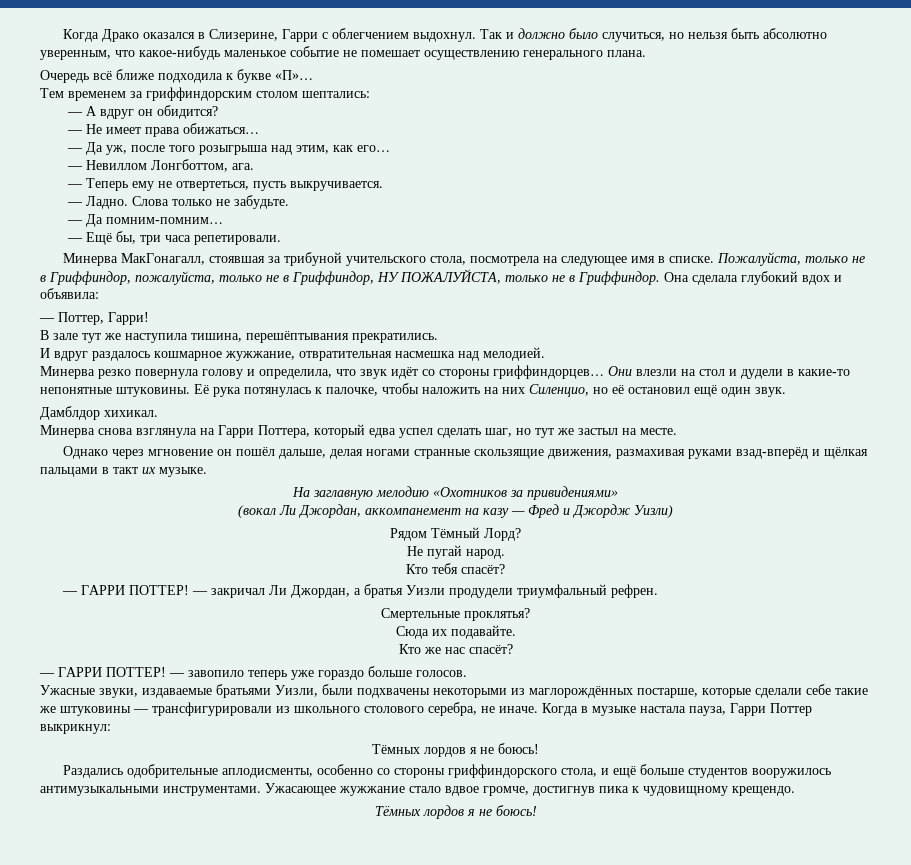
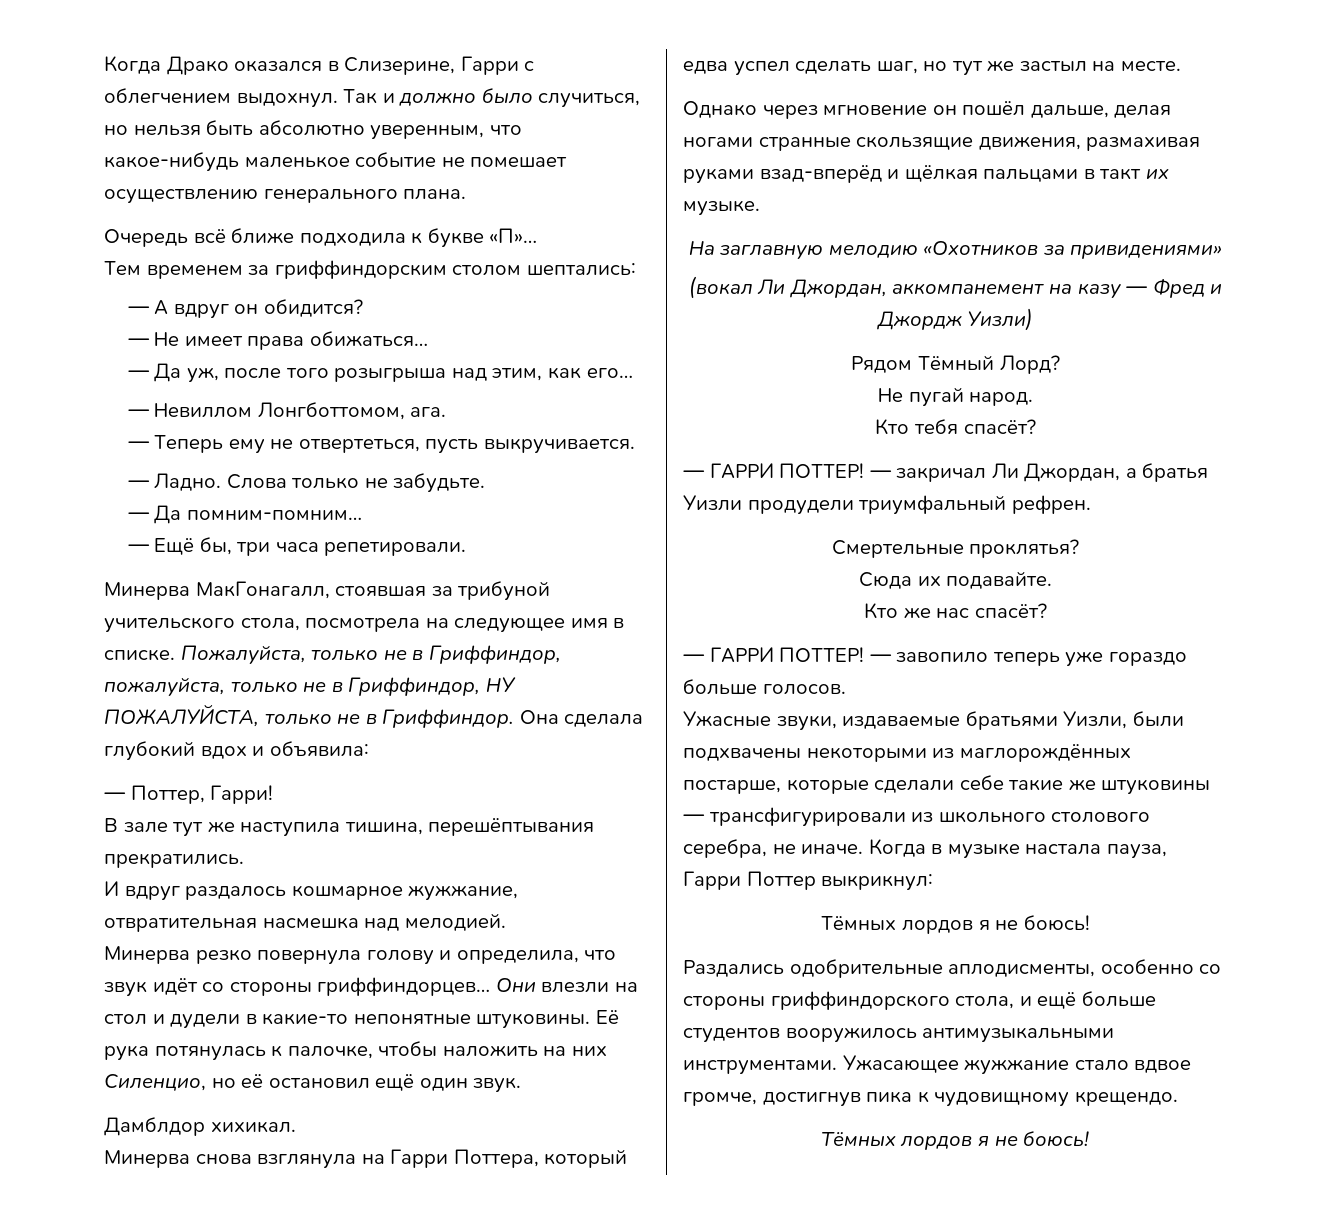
[150,159,228,172] Лонгботтом, -> [257,402,405,420] Лонгботтомом,

